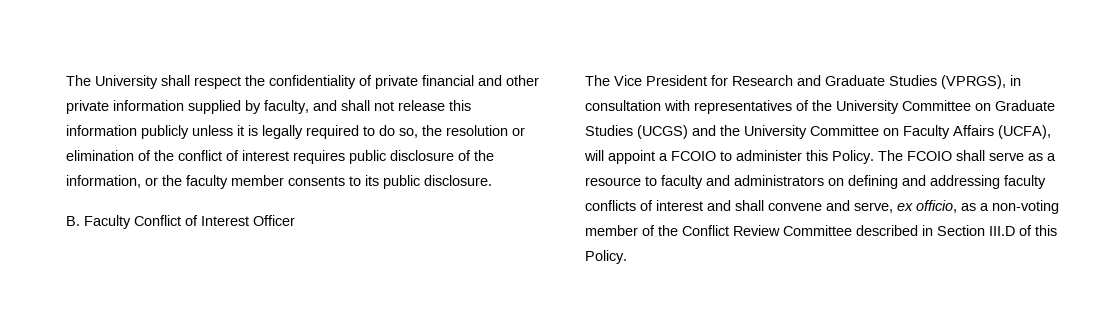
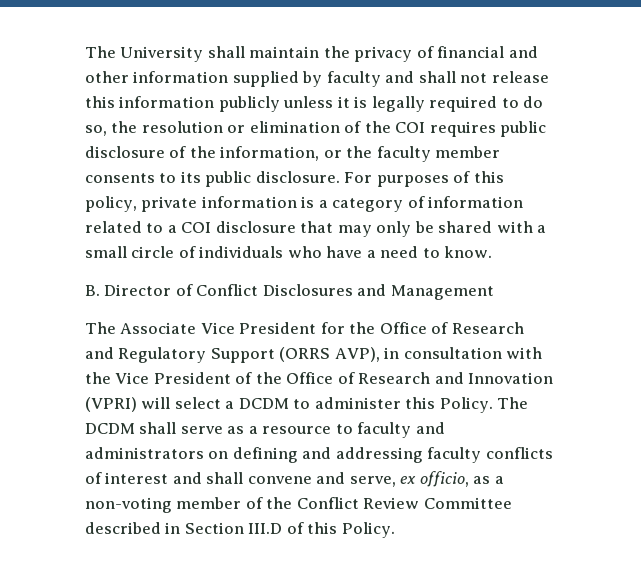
[194,75,418,89] respect the confidentiality of private -> [249,46,434,62] maintain the privacy of
[66,100,109,114] private -> (129, 77) none
[264,100,309,114] faculty, -> [326,71,381,87] faculty
[178,150,289,161] conflict of interest -> [395,122,426,133] COI
[66,215,295,229] [585,75,610,86] // B. Faculty Conflict of Interest Officer // The -> [344,171,504,187] [85,196,524,212] [85,221,547,237] [85,246,493,258] [85,284,494,300] [85,322,197,334] For purposes of this policy, private information is a category of information related to a COI disclosure that may only be shared with a small circle of individuals who have a need to know. // B. Director of Conflict Disclosures and Management // The Associate
[732,75,1021,89] [585,100,1055,114] [585,125,1051,139] [584,150,716,164] Research and Graduate Studies (VPRGS), in consultation with representatives of the University Committee on Graduate Studies (UCGS) and the University Committee on Faculty Affairs (UCFA), will appoint a FCOIO -> [349,322,524,334] [85,347,543,363] [85,372,554,384] [85,397,289,412] the Office of Research and Regulatory Support (ORRS AVP), in consultation with the Vice President of the Office of Research and Innovation (VPRI) will select a DCDM
[907,151,952,161] FCOIO -> [85,423,135,434] DCDM

